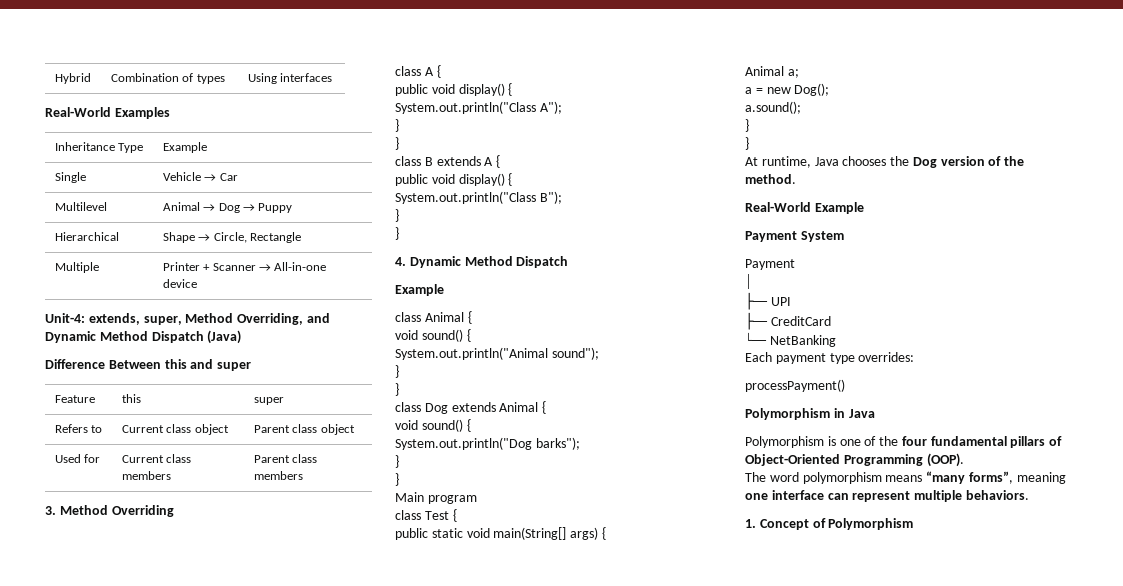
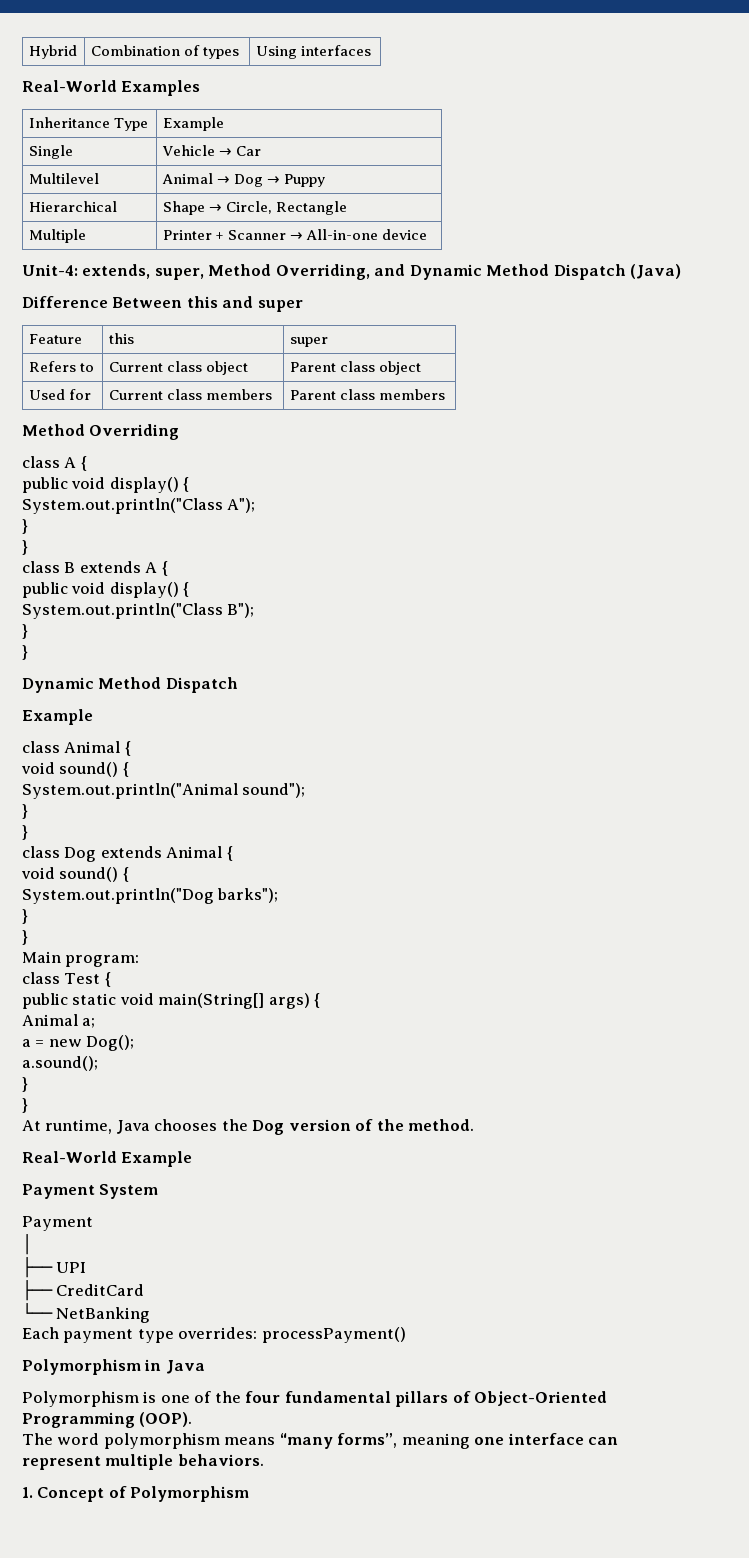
[45,506,56,515] 3. -> (445, 394) none
[395,257,406,266] 4. -> (28, 652) none
[427,495,477,504] program -> [65,955,140,967] program:
(915, 357) // -> (258, 1333) none

